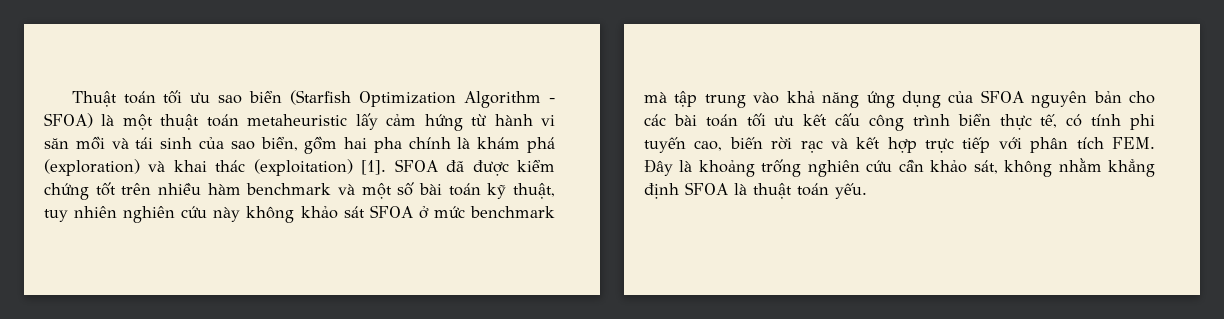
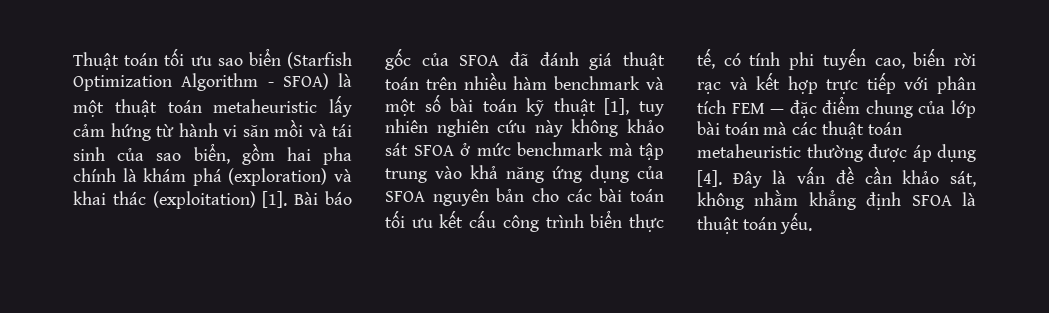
[394,159,556,176] [44,182,116,200] SFOA đã được kiểm chứng tốt -> [294,191,352,205] [385,48,665,70] [385,77,419,90] Bài báo gốc của SFOA đã đánh giá thuật toán
[513,183,556,199] thuật, -> [553,98,630,116] thuật [1],
[1112,137,1155,149] [644,159,893,177] FEM. Đây là khoảng trống nghiên cứu -> [731,96,976,118] [697,121,902,139] [697,144,976,162] [697,166,854,188] FEM — đặc điểm chung của lớp bài toán mà các thuật toán metaheuristic thường được áp dụng [4]. Đây là vấn đề

